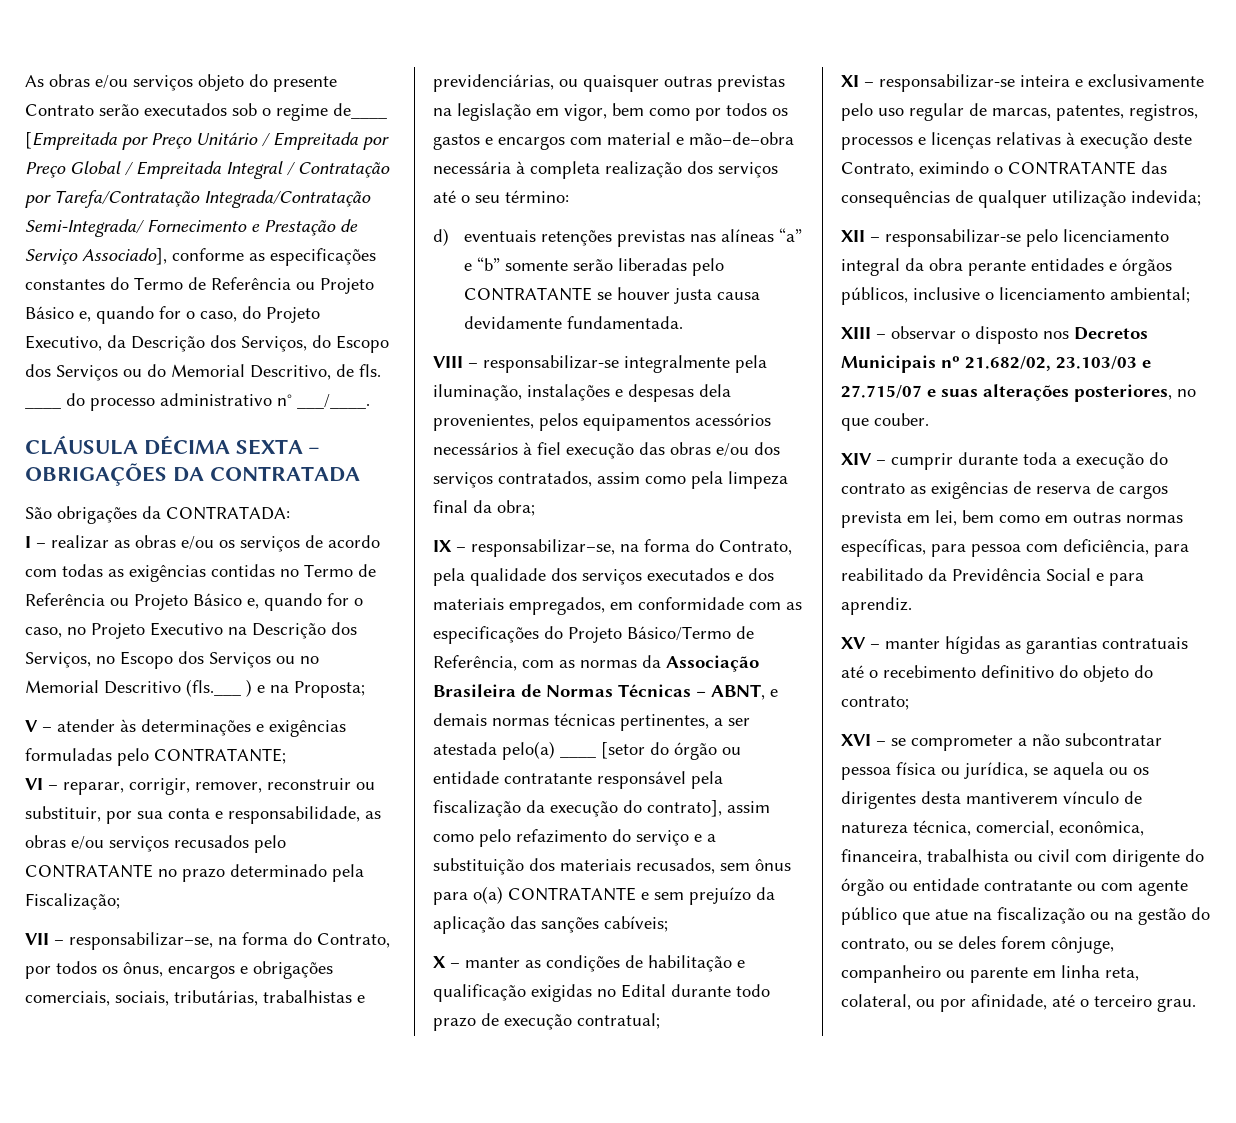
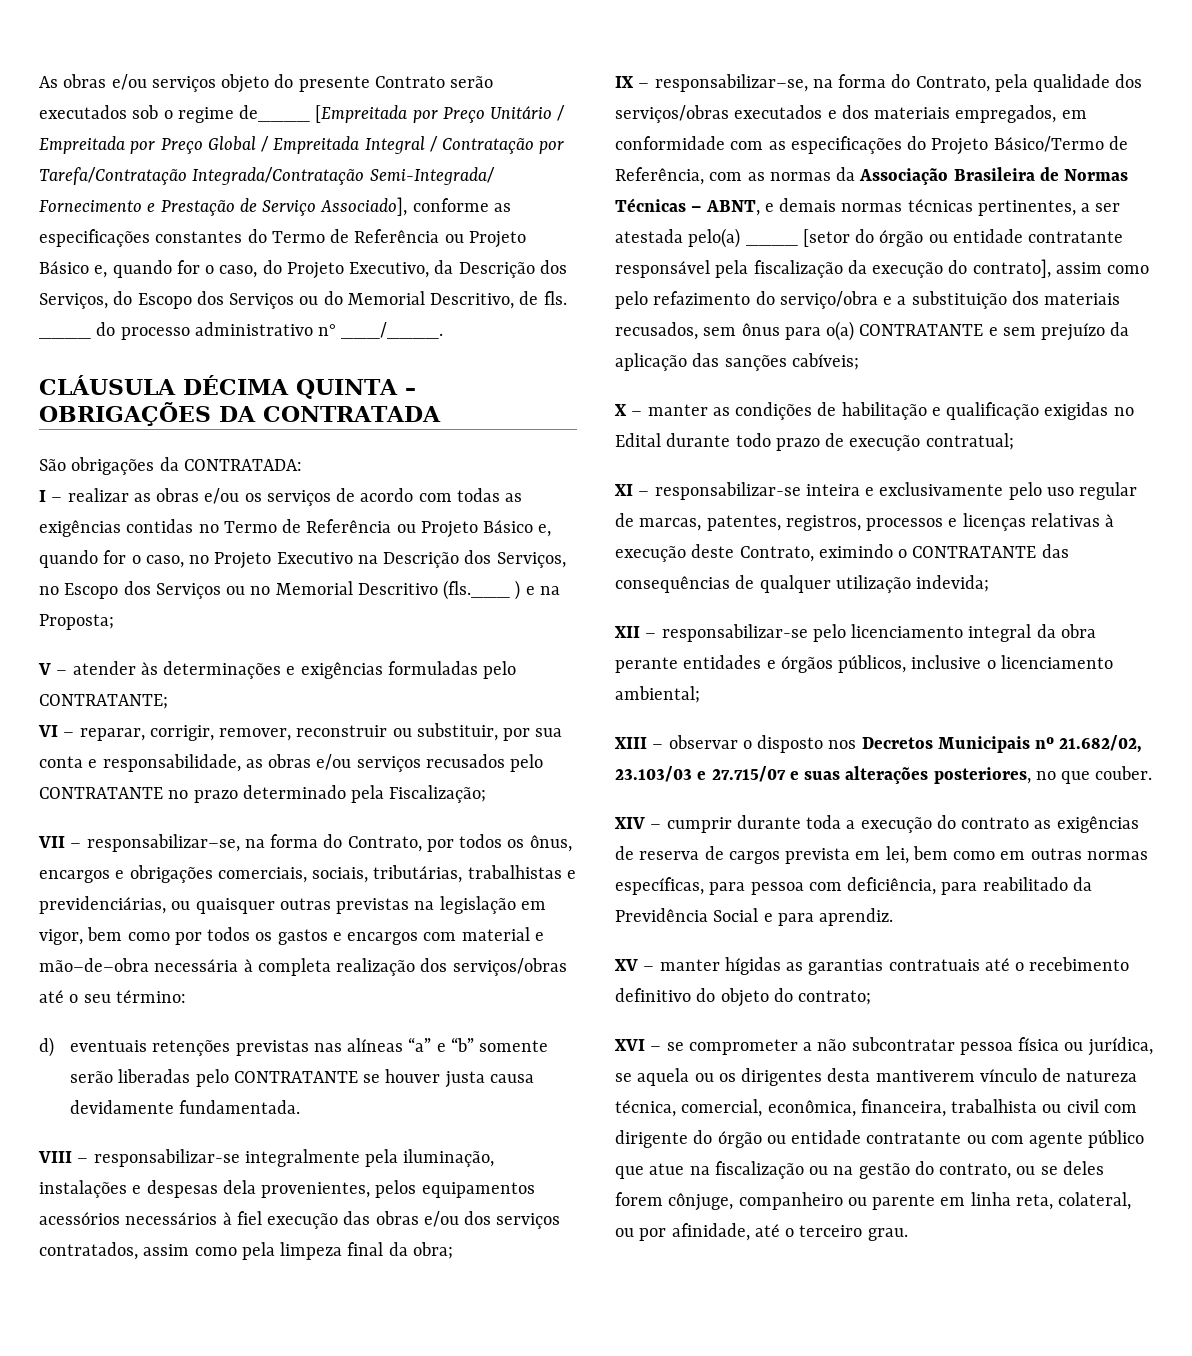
[235,439,303,455] SEXTA -> [296,379,398,399] QUINTA
[718,162,778,178] serviços -> [452,958,567,976] serviços/obras
[582,569,642,585] serviços -> [615,105,729,123] serviços/obras
[636,830,689,846] serviço -> [779,291,878,309] serviço/obra

